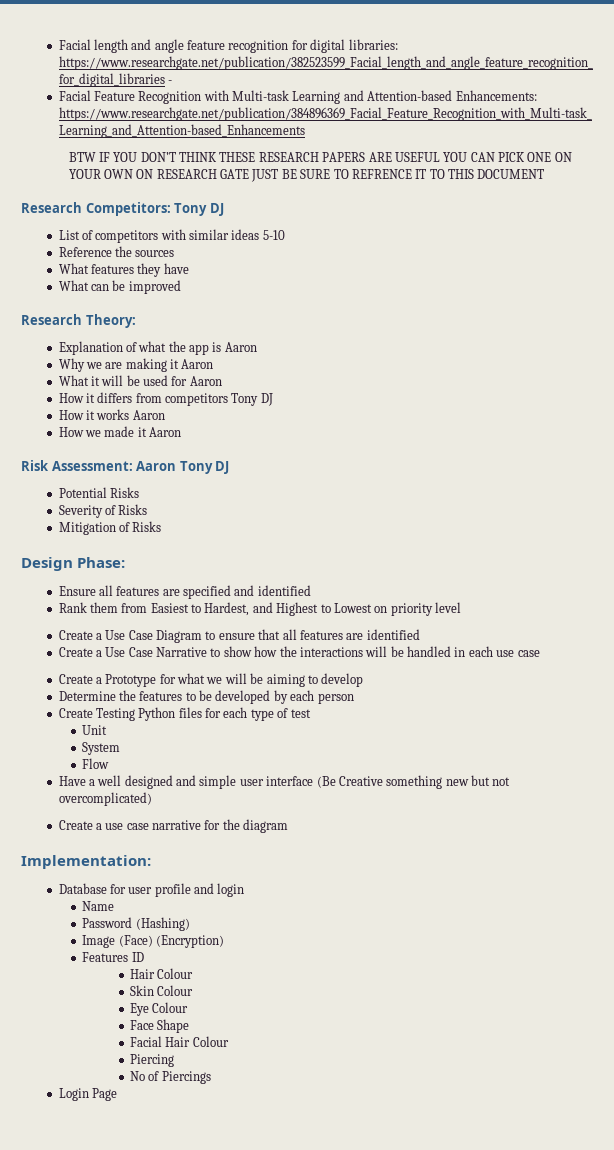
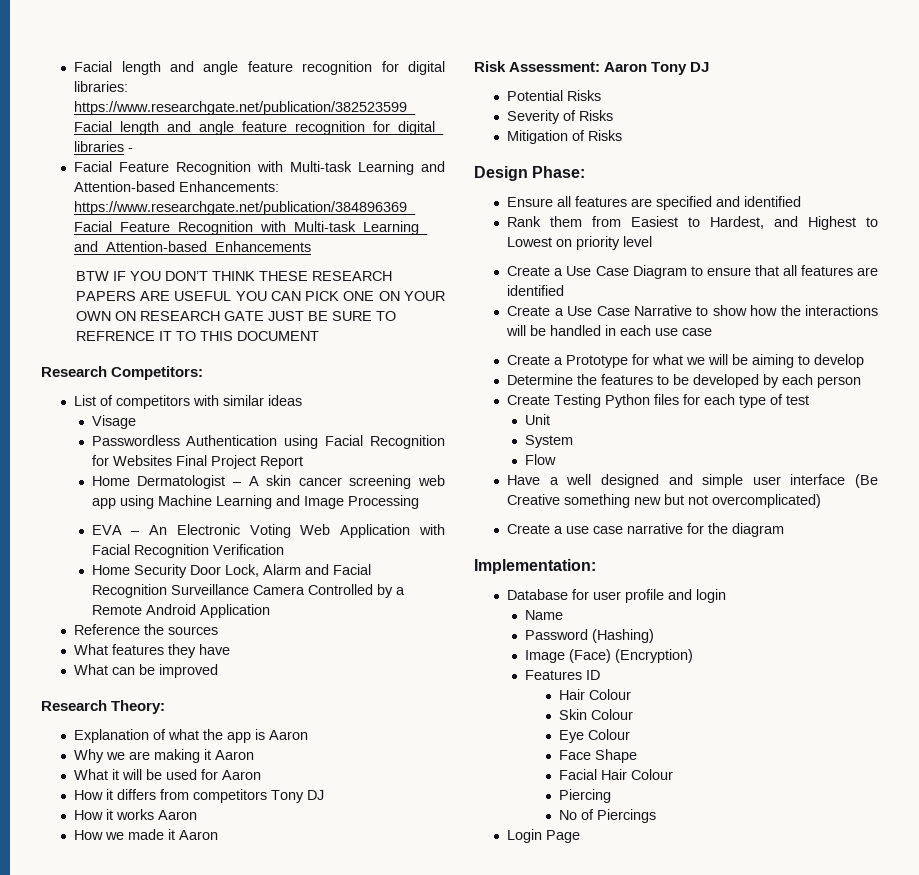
[174,203,224,216] Tony DJ -> (204, 373) none
[262,230,285,240] 5-10 -> [91,415,136,429] [91,435,445,449] [91,455,303,469] [91,475,446,489] [91,495,419,509] [91,524,445,538] [91,544,284,558] [91,564,371,578] [91,584,405,598] [91,604,270,618] // Visage // Passwordless Authentication using Facial Recognition for Websites Final Project Report // Home Dermatologist – A skin cancer screening web app using Machine Learning and Image Processing // EVA – An Electronic Voting Web Application with Facial Recognition Verification // Home Security Door Lock, Alarm and Facial Recognition Surveillance Camera Controlled by a Remote Android Application

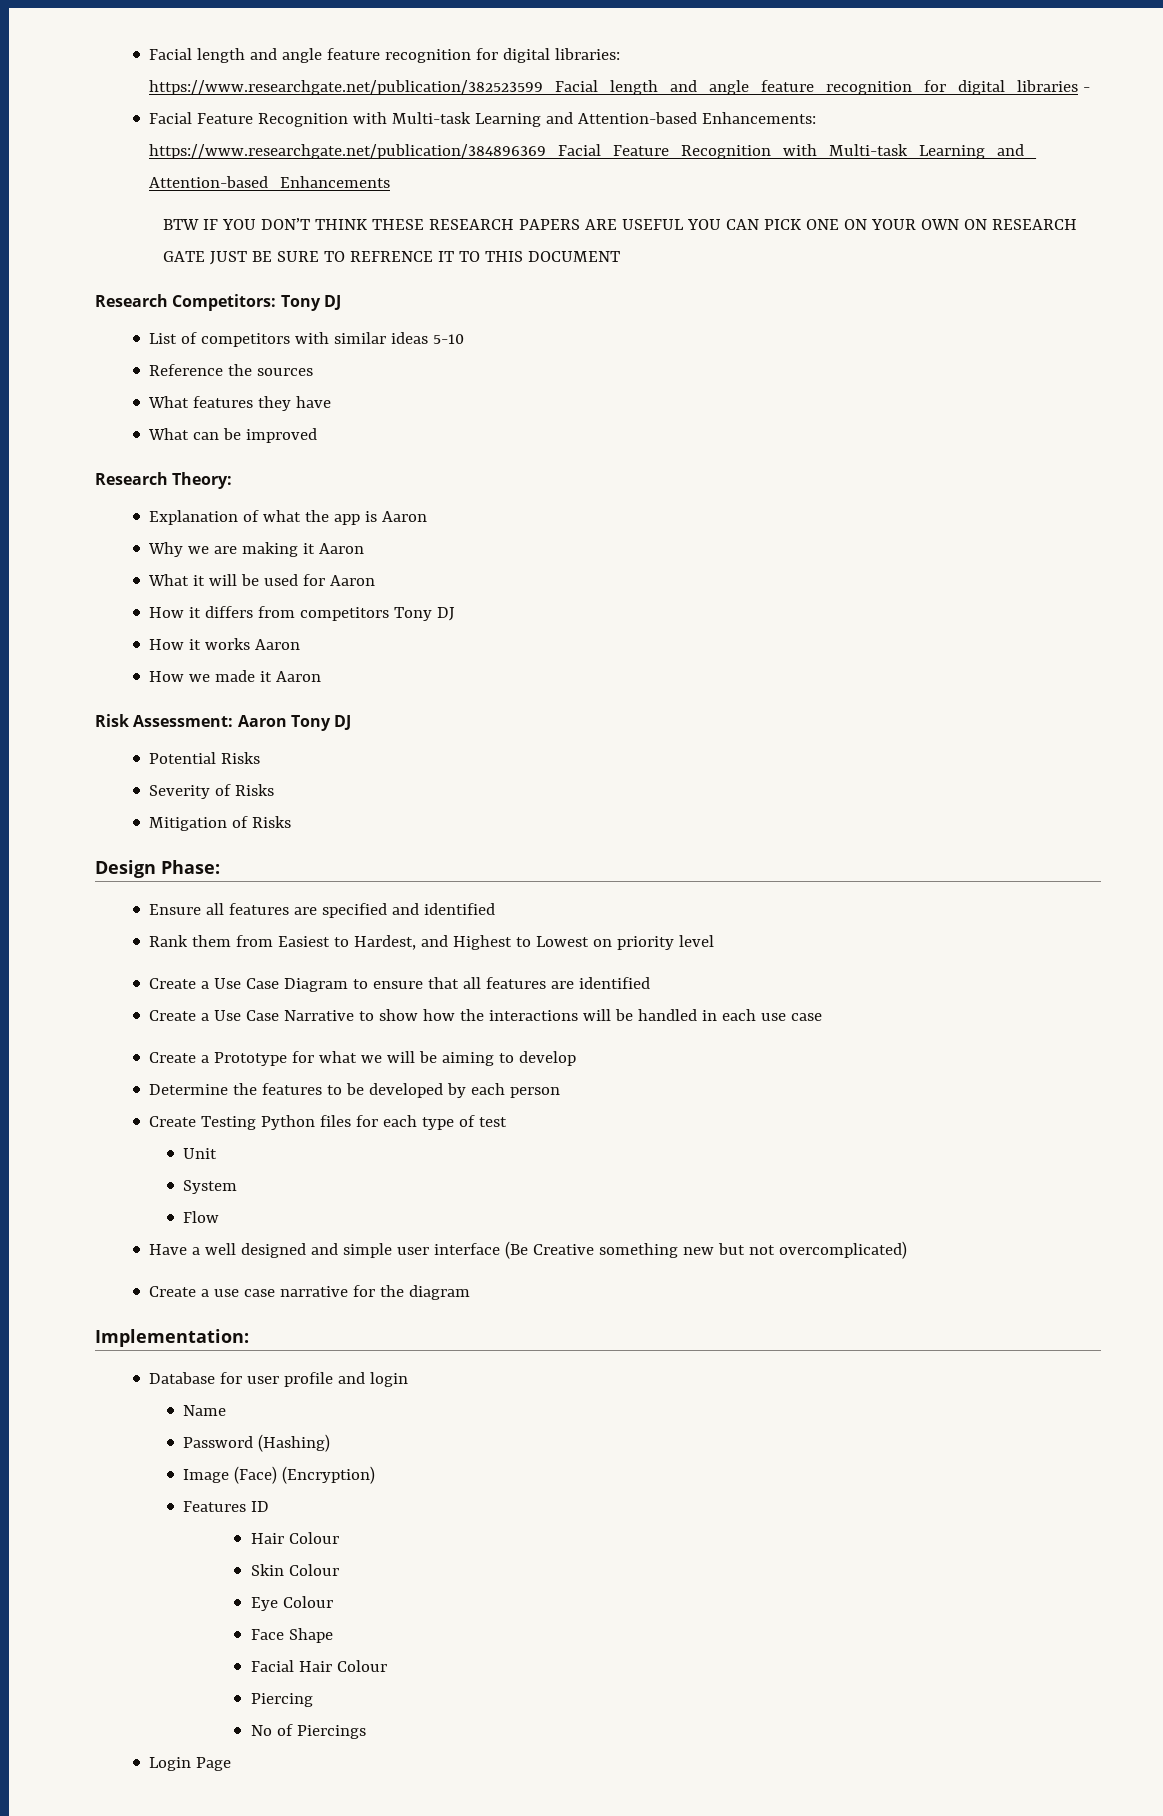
(204, 373) none -> [280,295,341,311] Tony DJ
[91,415,136,429] [91,435,445,449] [91,455,303,469] [91,475,446,489] [91,495,419,509] [91,524,445,538] [91,544,284,558] [91,564,371,578] [91,584,405,598] [91,604,270,618] // Visage // Passwordless Authentication using Facial Recognition for Websites Final Project Report // Home Dermatologist – A skin cancer screening web app using Machine Learning and Image Processing // EVA – An Electronic Voting Web Application with Facial Recognition Verification // Home Security Door Lock, Alarm and Facial Recognition Surveillance Camera Controlled by a Remote Android Application -> [433,334,465,344] 5-10

